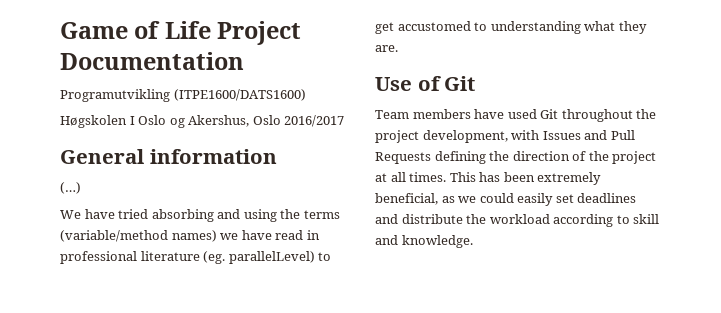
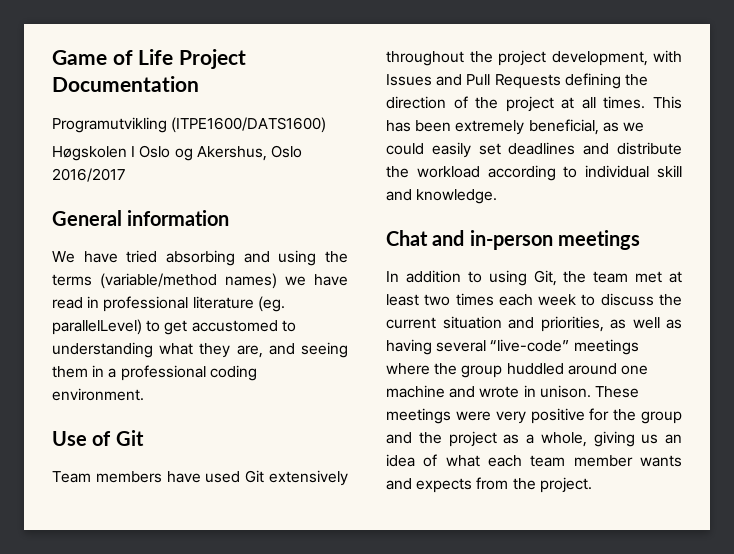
[60,182,81,194] // (…) -> (230, 218) none
[375,45,398,52] are. -> [236,342,348,358] [52,365,257,381] [52,388,144,401] are, and seeing them in a professional coding environment.
(559, 114) none -> [269,470,348,486] extensively
(630, 219) none -> [585,165,650,178] individual
(473, 241) none -> [386,230,640,250] [386,270,682,286] [386,293,682,306] [386,316,682,332] [386,339,639,355] [386,363,648,378] [386,385,639,398] [386,408,682,424] [386,431,682,447] [386,454,682,467] [386,477,592,493] // Chat and in-person meetings // In addition to using Git, the team met at least two times each week to discuss the current situation and priorities, as well as having several “live-code” meetings where the group huddled around one machine and wrote in unison. These meetings were very positive for the group and the project as a whole, giving us an idea of what each team member wants and expects from the project.

